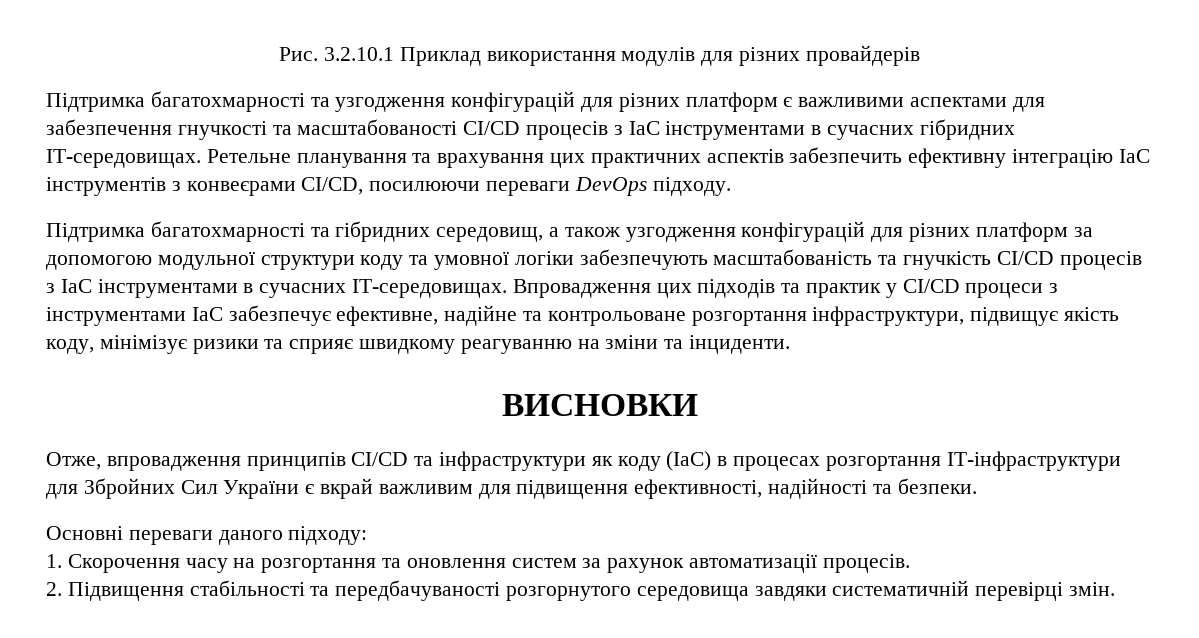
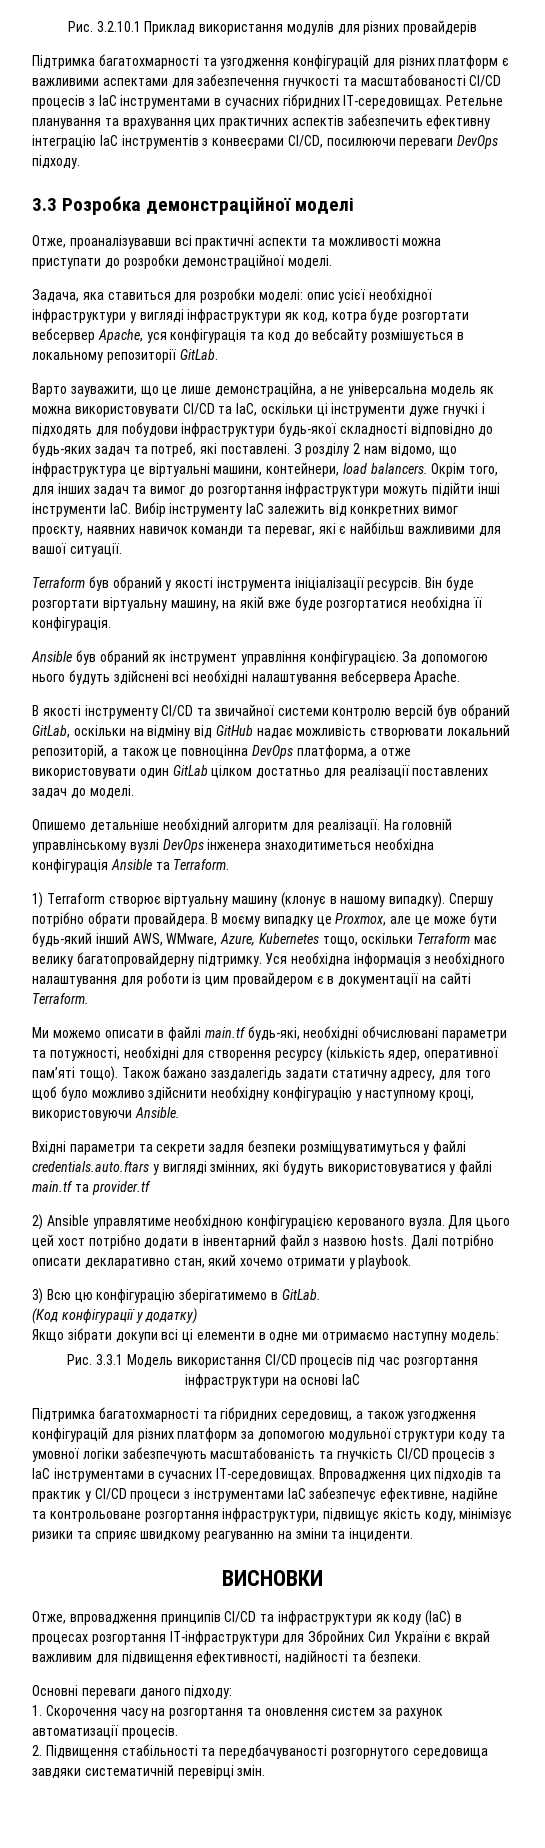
(731, 186) none -> [32,196,355,215] [32,235,442,249] [32,254,333,269] [32,288,434,303] [32,308,470,323] [32,328,465,343] [32,349,218,363] [32,382,494,397] [32,403,485,417] [32,422,494,437] [32,442,457,457] [32,462,499,477] [32,482,500,497] [32,502,459,517] [32,522,501,537] [32,543,122,557] [32,576,475,591] [32,596,484,611] [32,617,111,631] [31,650,489,665] [32,670,461,685] [32,704,510,719] [32,724,511,739] [32,744,412,759] [32,765,489,779] [32,785,134,798] [32,818,453,833] [32,838,434,853] [32,859,230,873] [32,892,494,908] [32,912,497,927] [32,932,498,947] [32,952,506,967] [32,972,471,987] [32,993,89,1004] [32,1026,508,1041] [32,1046,500,1062] [32,1066,492,1082] [32,1086,475,1101] [32,1107,180,1121] [32,1140,467,1155] [32,1160,493,1175] [32,1181,151,1195] [32,1214,511,1230] [32,1234,494,1249] [32,1254,412,1269] [32,1288,321,1304] [32,1308,198,1324] [32,1328,499,1343] [67,1354,478,1368] [184,1374,361,1388] // 3.3 Розробка демонстраційної моделі // Отже, проаналізувавши всі практичні аспекти та можливості можна приступати до розробки демонстраційної моделі. // Задача, яка ставиться для розробки моделі: опис усієї необхідної інфраструктури у вигляді інфраструктури як код, котра буде розгортати вебсервер Apache, уся конфігурація та код до вебсайту розмішується в локальному репозиторії GitLab. // Варто зауважити, що це лише демонстраційна, а не універсальна модель як можна використовувати CI/CD та IaC, оскільки ці інструменти дуже гнучкі і підходять для побудови інфраструктури будь-якої складності відповідно до будь-яких задач та потреб, які поставлені. З розділу 2 нам відомо, що інфраструктура це віртуальні машини, контейнери, load balancers. Окрім того, для інших задач та вимог до розгортання інфраструктури можуть підійти інші інструменти IaC. Вибір інструменту IaC залежить від конкретних вимог проєкту, наявних навичок команди та переваг, які є найбільш важливими для вашої ситуації. // Terraform був обраний у якості інструмента ініціалізації ресурсів. Він буде розгортати віртуальну машину, на якій вже буде розгортатися необхідна її конфігурація. // Ansible був обраний як інструмент управління конфігурацією. За допомогою нього будуть здійснені всі необхідні налаштування вебсервера Apache. // В якості інструменту CI/CD та звичайної системи контролю версій був обраний GitLab, оскільки на відміну від GitHub надає можливість створювати локальний репозиторій, а також це повноцінна DevOps платформа, а отже використовувати один GitLab цілком достатньо для реалізації поставлених задач до моделі. // Опишемо детальніше необхідний алгоритм для реалізації. На головній управлінському вузлі DevOps інженера знаходитиметься необхідна конфігурація Ansible та Terraform. // 1) Terraform створює віртуальну машину (клонує в нашому випадку). Спершу потрібно обрати провайдера. В моєму випадку це Proxmox, але це може бути будь-який інший AWS, WMware, Azure, Kubernetes тощо, оскільки Terraform має велику багатопровайдерну підтримку. Уся необхідна інформація з необхідного налаштування для роботи із цим провайдером є в документації на сайті Terraform. // Ми можемо описати в файлі main.tf будь-які, необхідні обчислювані параметри та потужності, необхідні для створення ресурсу (кількість ядер, оперативної пам’яті тощо). Також бажано заздалегідь задати статичну адресу, для того щоб було можливо здійснити необхідну конфігурацію у наступному кроці, використовуючи Ansible. // Вхідні параметри та секрети задля безпеки розміщуватимуться у файлі credentials.auto.ftars у вигляді змінних, які будуть використовуватися у файлі main.tf та provider.tf // 2) Ansible управлятиме необхідною конфігурацією керованого вузла. Для цього цей хост потрібно додати в інвентарний файл з назвою hosts. Далі потрібно описати декларативно стан, який хочемо отримати у playbook. // 3) Всю цю конфігурацію зберігатимемо в GitLab. // (Код конфігурації у додатку) // Якщо зібрати докупи всі ці елементи в одне ми отримаємо наступну модель: // Рис. 3.3.1 Модель використання CI/CD процесів під час розгортання інфраструктури на основі IaC

